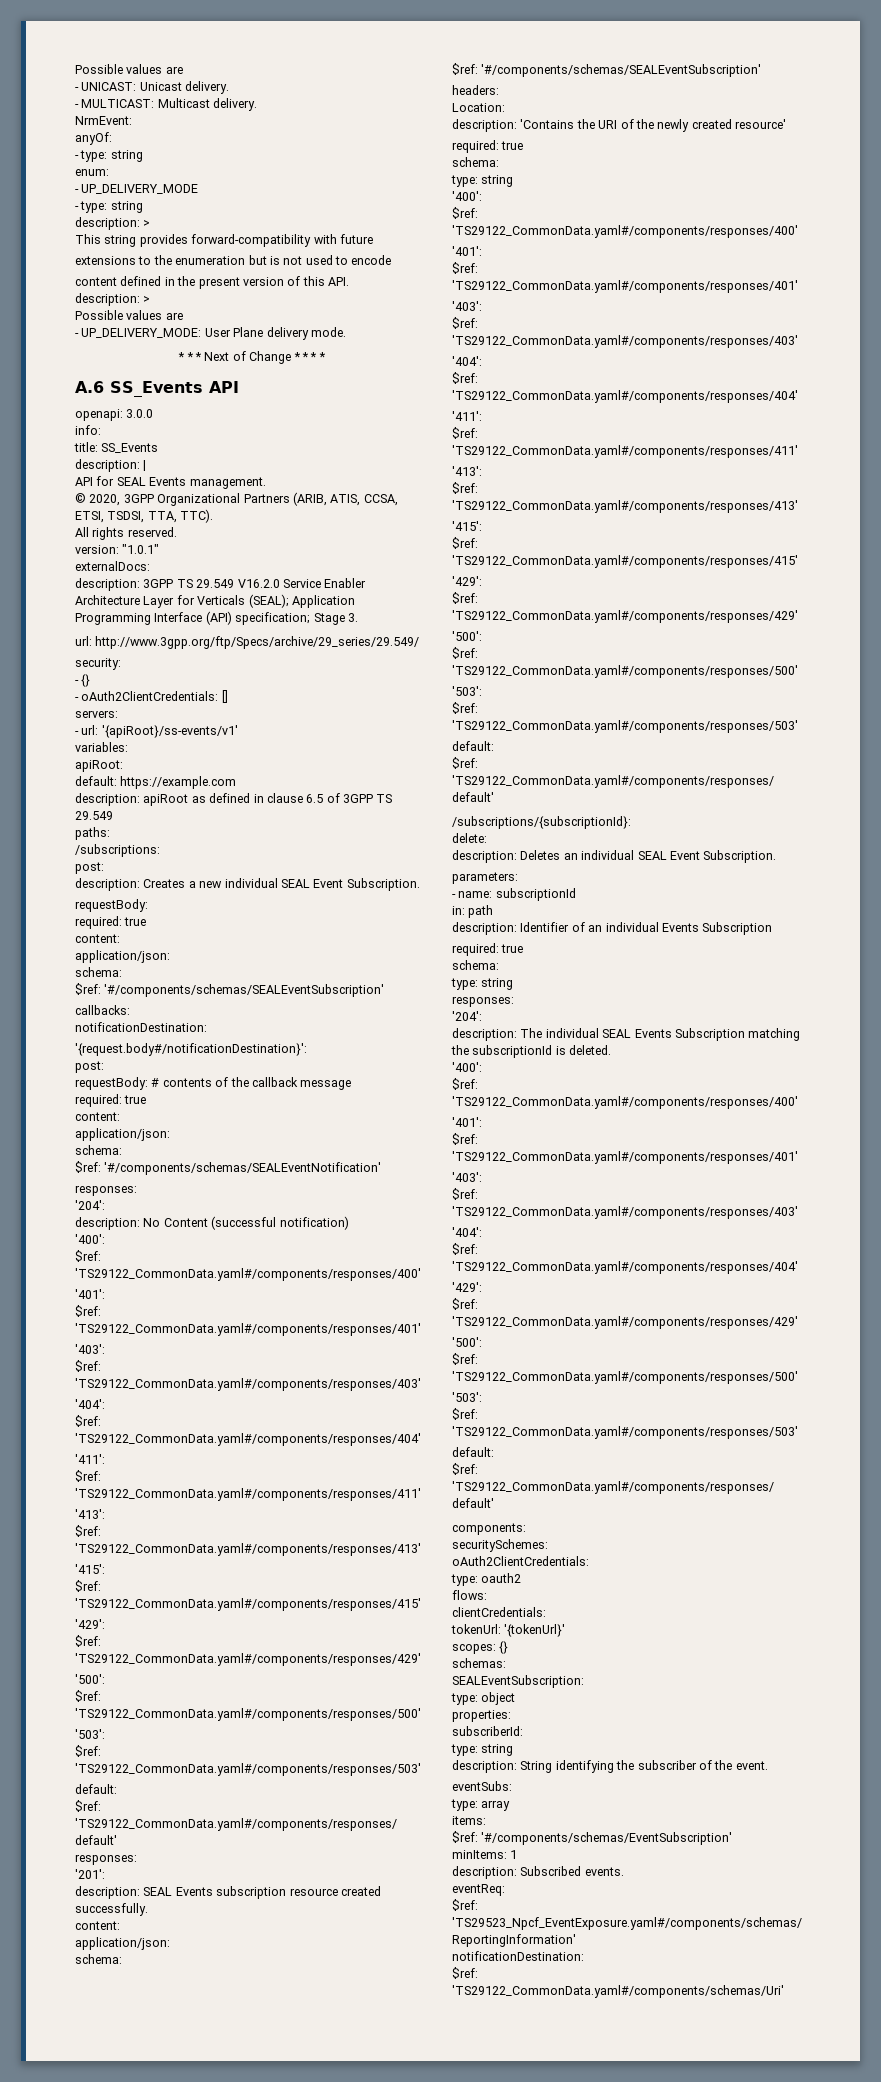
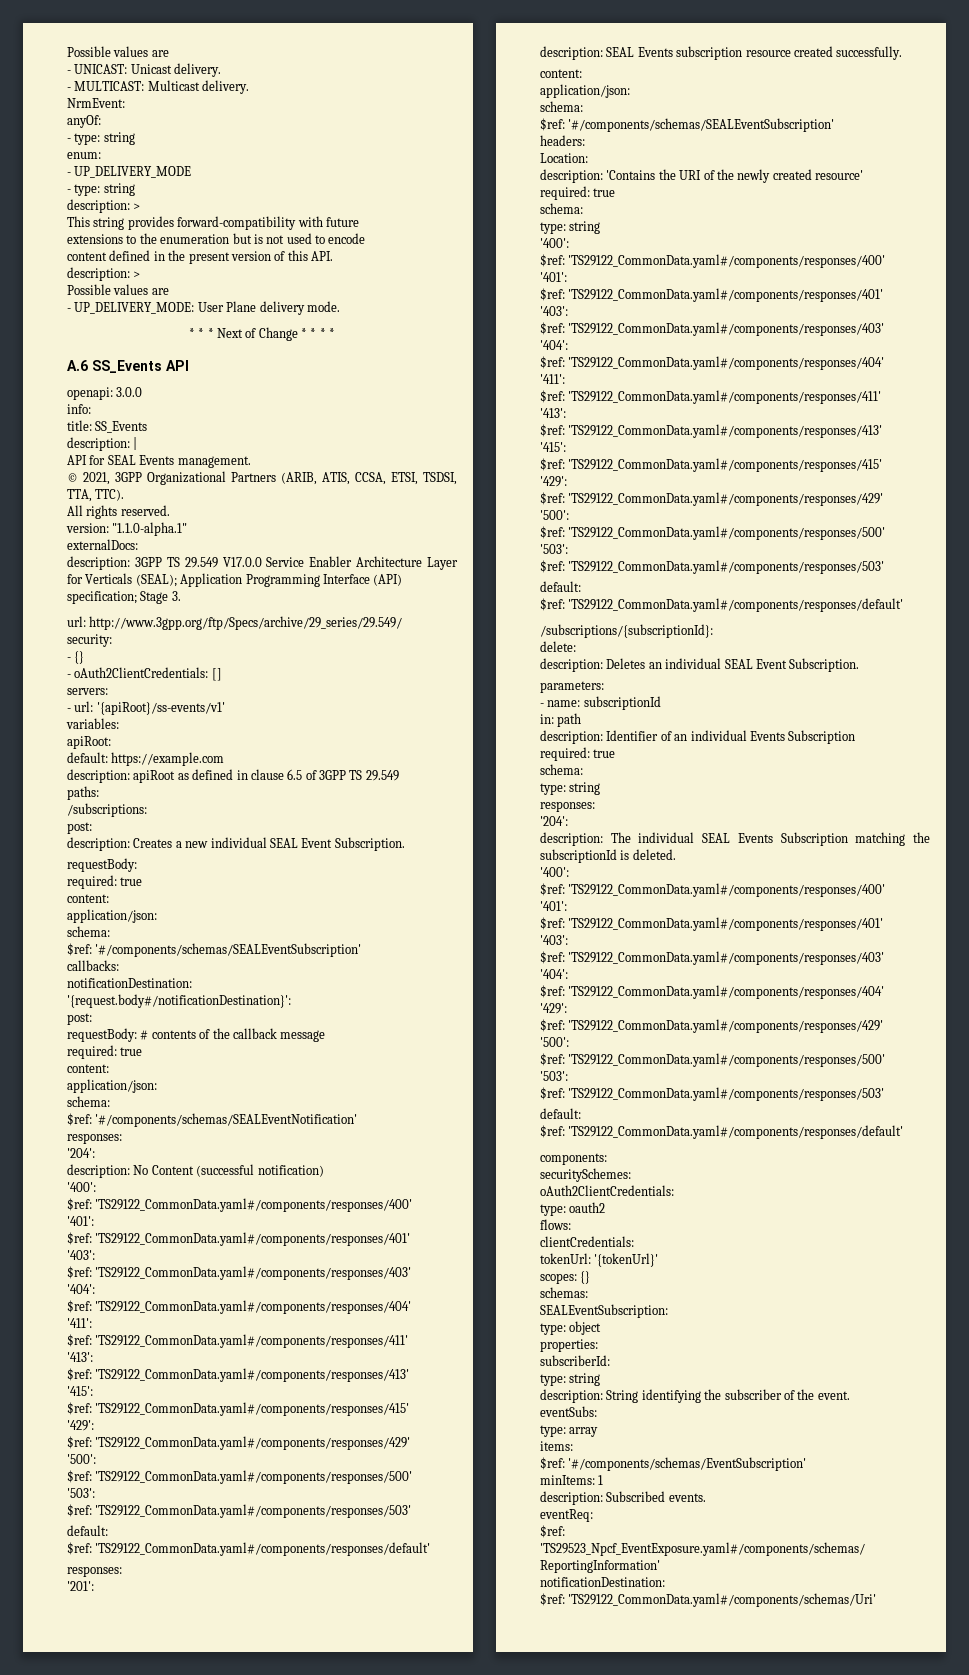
[89,494,121,506] 2020, -> [83,472,110,485] 2021,
[122,544,160,554] "1.0.1" -> [112,522,188,536] "1.1.0-alpha.1"
[237,579,280,588] V16.2.0 -> [222,557,262,567] V17.0.0

